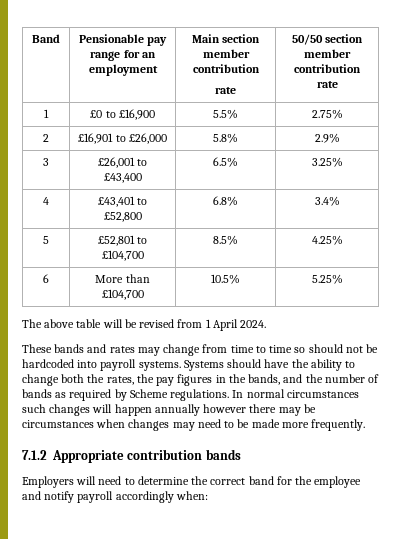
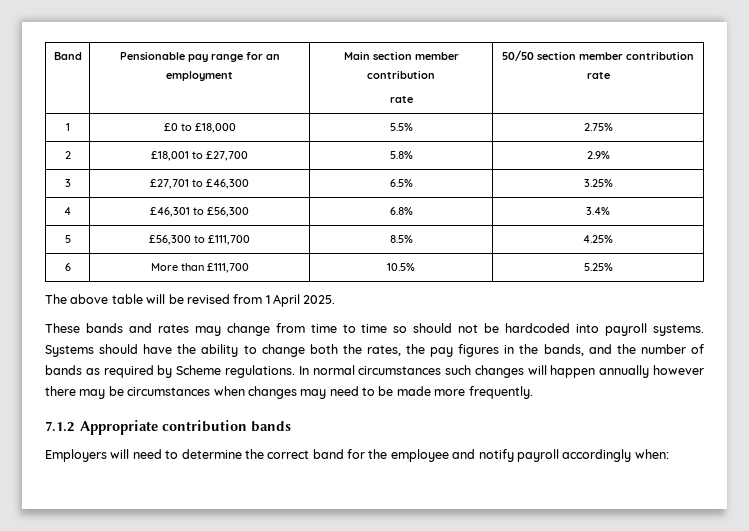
[118,109,155,120] £16,900 -> [194,123,236,133] £18,000
[78,133,167,144] £16,901 to £26,000 -> [151,151,248,161] £18,001 to £27,700
[97,157,148,168] [103,173,142,183] £26,001 to £43,400 -> [150,179,249,189] £27,701 to £46,300
[97,196,148,207] [103,212,142,222] £43,401 to £52,800 -> [150,207,249,217] £46,301 to £56,300
[97,235,148,246] [101,250,144,261] £52,801 to £104,700 -> [149,235,250,245] £56,300 to £111,700
[101,289,144,300] £104,700 -> [206,263,249,273] £111,700
[240,320,267,328] 2024. -> [303,295,336,304] 2025.

